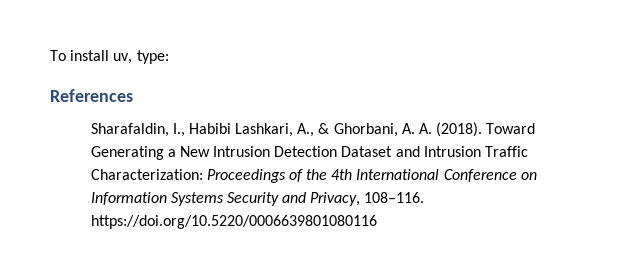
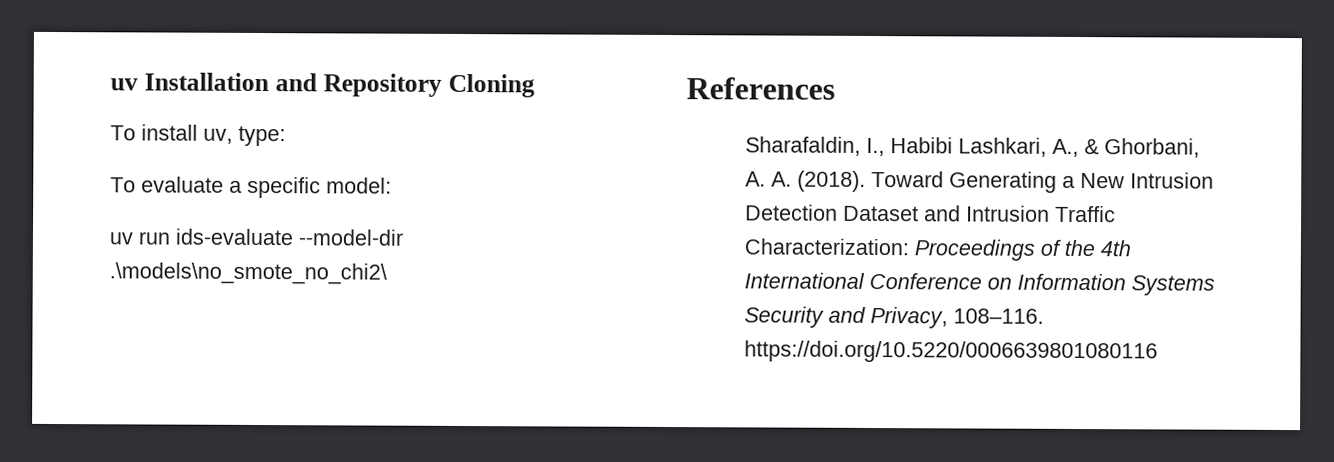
(50, 55) none -> [110,72,535,98] uv Installation and Repository Cloning //
(169, 57) none -> [110,176,392,199] [109,228,404,246] [109,262,387,285] // To evaluate a specific model: // uv run ids-evaluate --model-dir .\models\no_smote_no_chi2\

